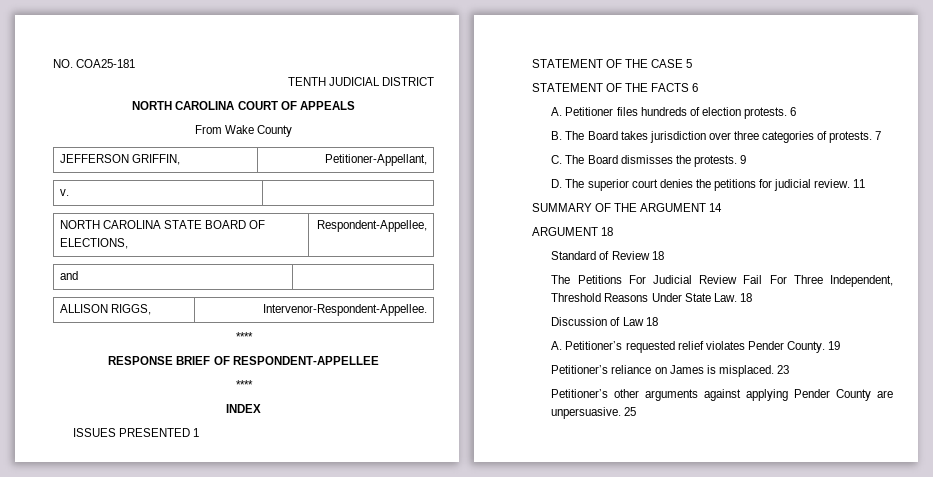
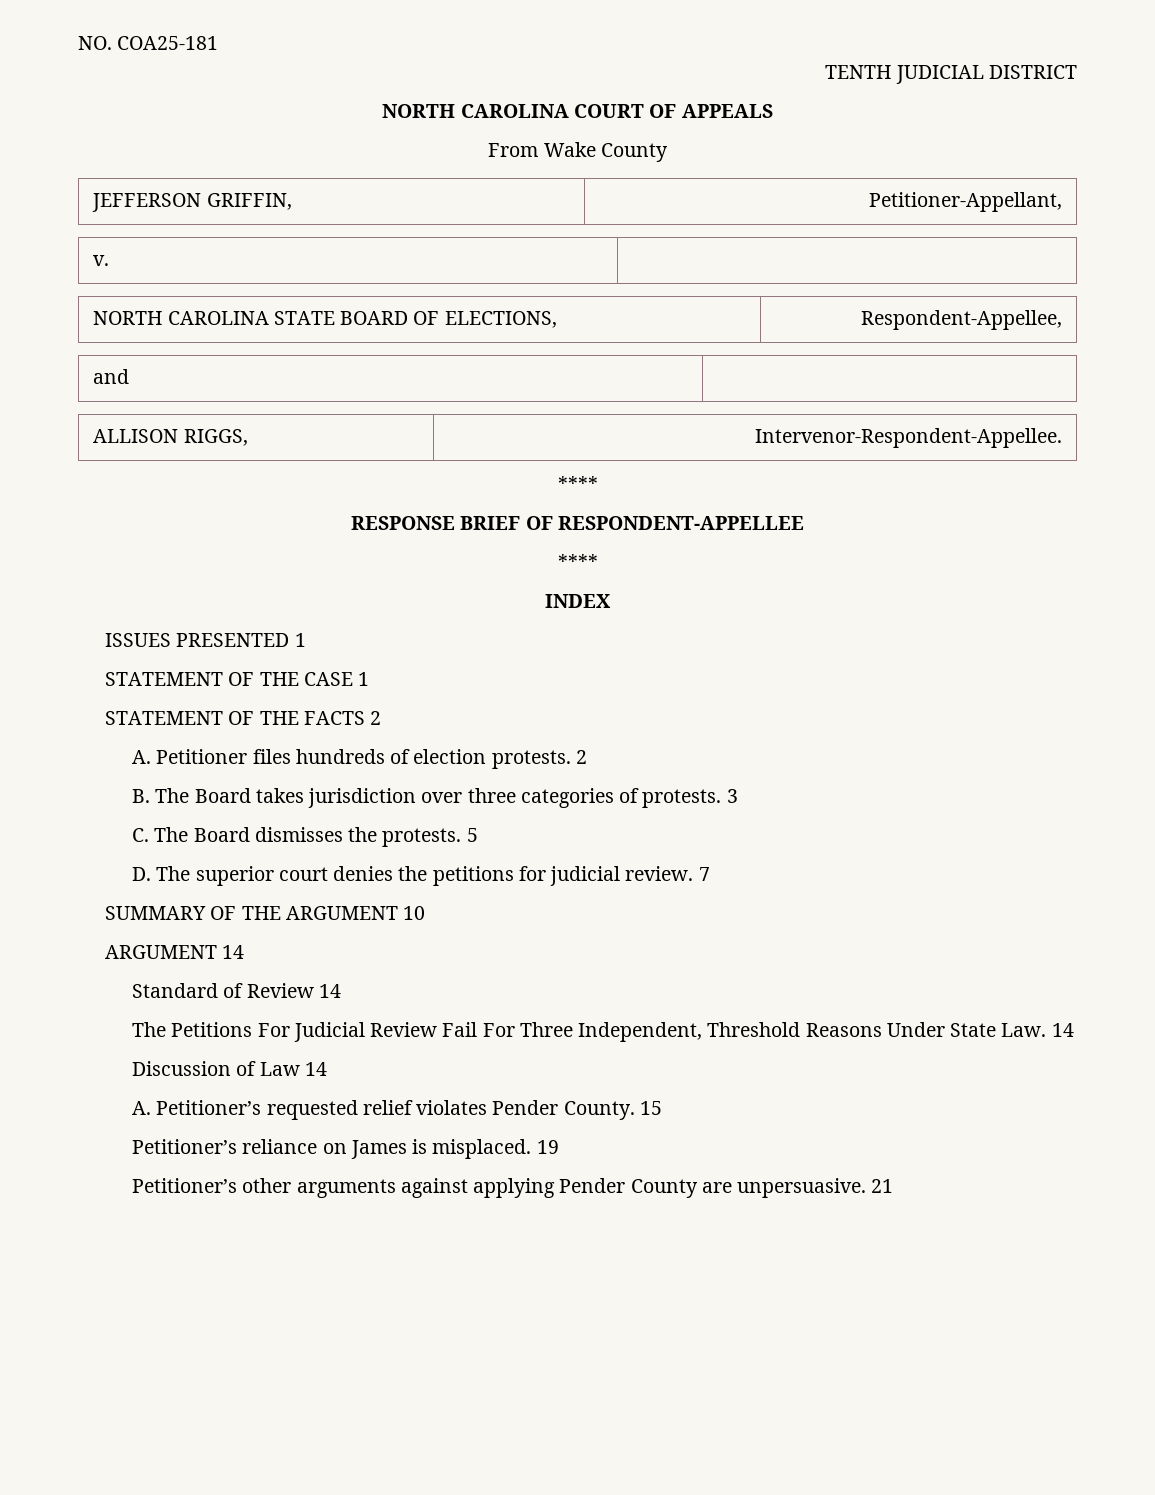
[686,59,693,68] 5 -> [358,672,370,686] 1
[692,83,699,92] 6 -> [370,711,382,725] 2
[790,107,797,116] 6 -> [575,750,587,764] 2
[875,131,882,140] 7 -> [726,789,738,803] 3
[739,155,746,164] 9 -> [466,828,478,842] 5
[853,179,866,188] 11 -> [698,867,710,881] 7
[709,203,723,212] [531,227,613,236] 14 // ARGUMENT 18 -> [403,906,426,920] [104,945,245,959] 10 // ARGUMENT 14
[651,251,664,260] 18 -> [318,984,341,998] 14
[739,293,752,302] 18 -> [1051,1023,1074,1037] 14
[645,317,658,326] 18 -> [304,1062,327,1076] 14
[828,341,841,350] 19 -> [639,1101,662,1115] 15
[776,365,789,374] 23 -> [536,1140,559,1154] 19
[624,407,637,416] 25 -> [871,1179,894,1193] 21

